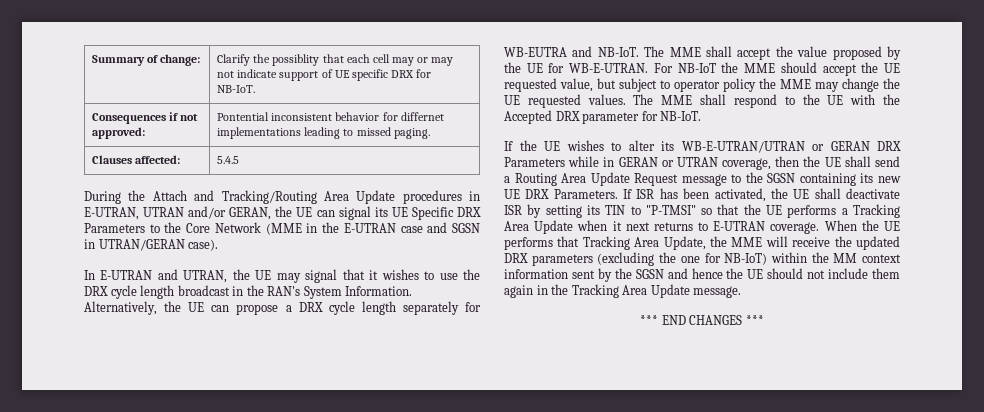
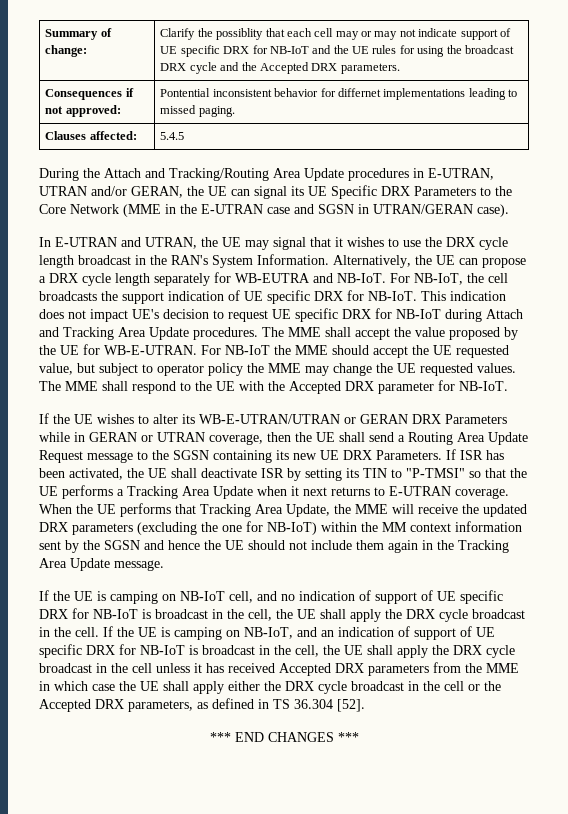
[217,85,256,93] NB-IoT. -> [269,45,514,57] [160,62,400,74] NB-IoT and the UE rules for using the broadcast DRX cycle and the Accepted DRX parameters.
(639, 52) none -> [390,273,508,285] [39,290,506,304] [39,308,523,322] [39,327,258,340] For NB-IoT, the cell broadcasts the support indication of UE specific DRX for NB-IoT. This indication does not impact UE's decision to request UE specific DRX for NB-IoT during Attach and Tracking Area Update procedures.
(742, 292) none -> [39,590,503,604] [39,608,525,622] [39,626,495,640] [39,644,515,658] [39,662,519,676] [39,681,501,694] [39,698,365,712] // If the UE is camping on NB-IoT cell, and no indication of support of UE specific DRX for NB-IoT is broadcast in the cell, the UE shall apply the DRX cycle broadcast in the cell. If the UE is camping on NB-IoT, and an indication of support of UE specific DRX for NB-IoT is broadcast in the cell, the UE shall apply the DRX cycle broadcast in the cell unless it has received Accepted DRX parameters from the MME in which case the UE shall apply either the DRX cycle broadcast in the cell or the Accepted DRX parameters, as defined in TS 36.304 [52].

